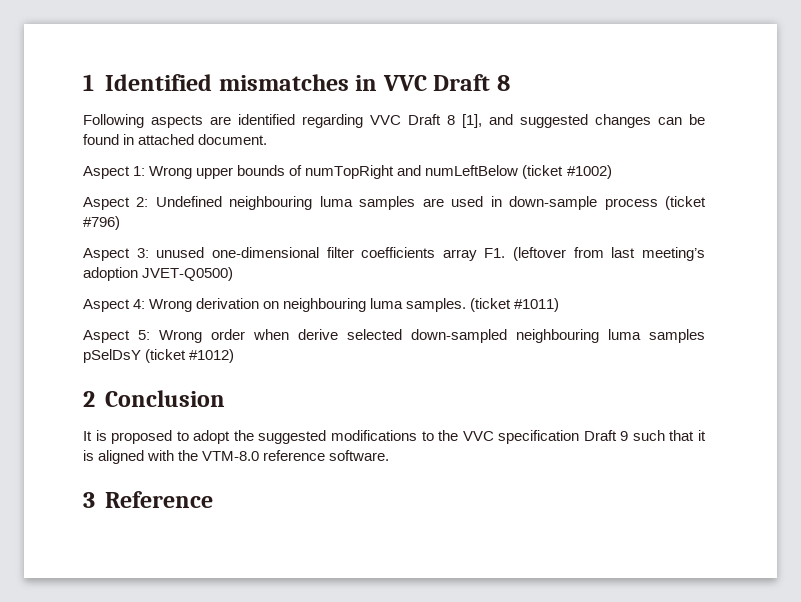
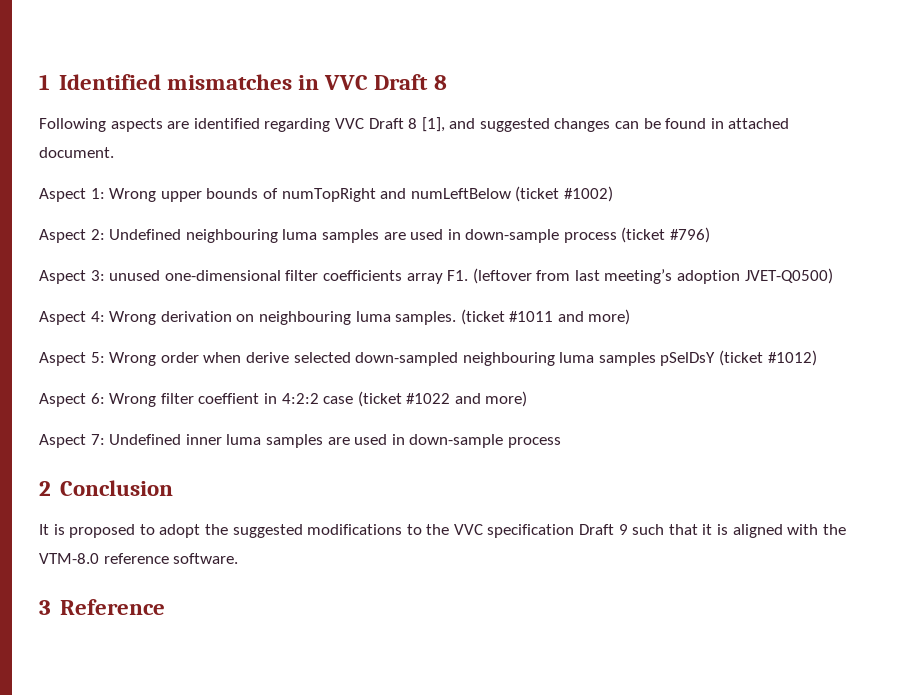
[514,298,560,312] #1011) -> [509,309,631,325] #1011 and more)
(235, 356) none -> [39,391,528,407] [39,434,561,448] // Aspect 6: Wrong filter coeffient in 4:2:2 case (ticket #1022 and more) // Aspect 7: Undefined inner luma samples are used in down-sample process

